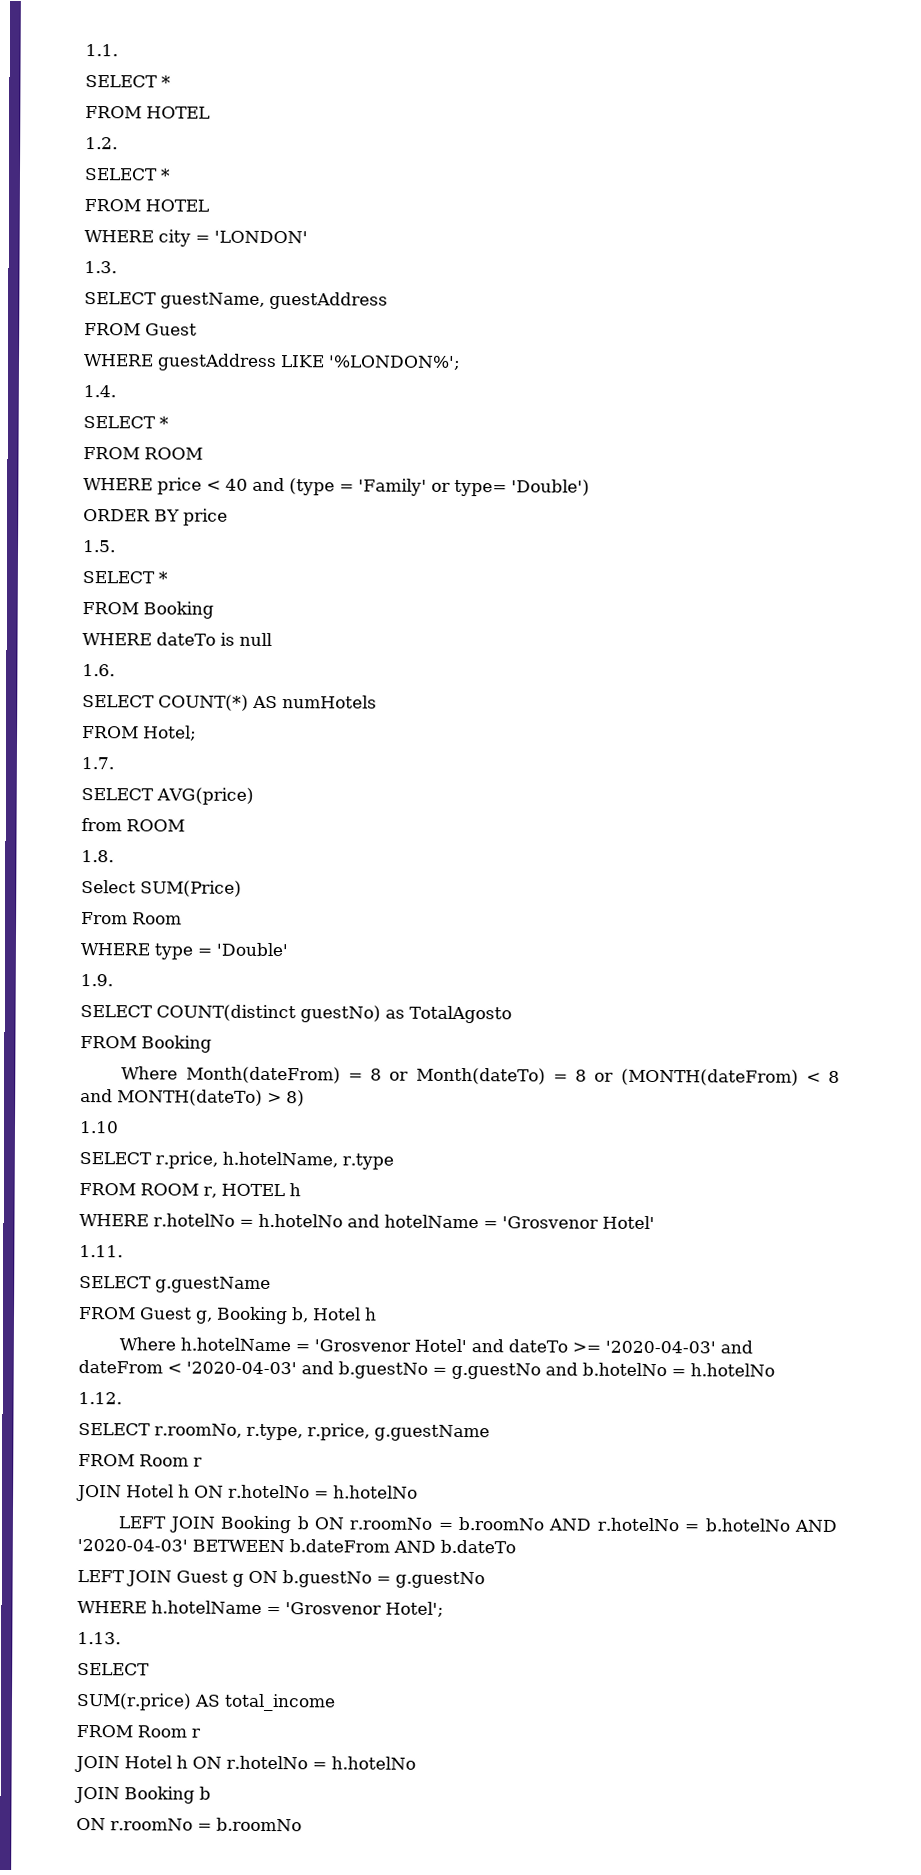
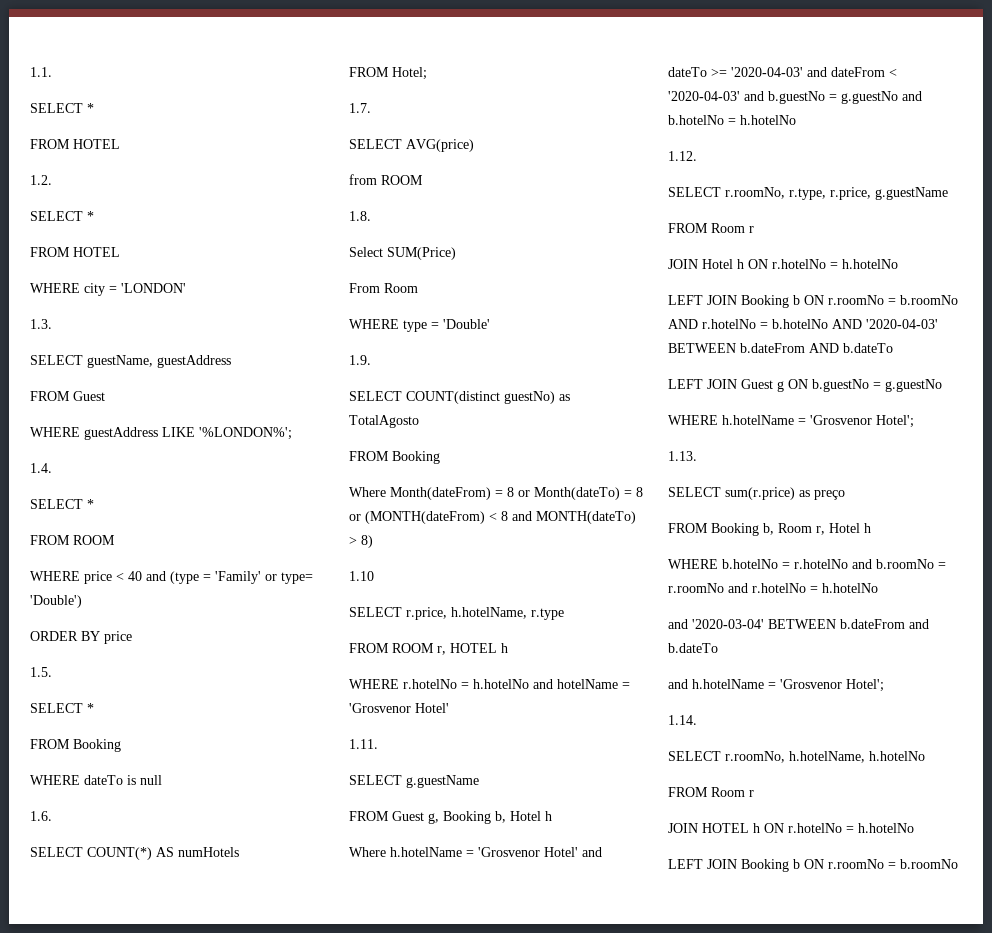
[76,1693,336,1712] [76,1725,201,1738] [74,1755,416,1773] [74,1786,211,1804] // SUM(r.price) AS total_income // FROM Room r // JOIN Hotel h ON r.hotelNo = h.hotelNo // JOIN Booking b // -> [725,487,845,500] [668,523,871,536] [668,559,946,569] [668,583,878,593] [668,619,929,629] [668,643,718,653] [668,679,884,692] [668,715,697,725] [668,751,925,763] [668,787,754,797] [668,823,914,833] [668,859,800,872] sum(r.price) as preço // FROM Booking b, Room r, Hotel h // WHERE b.hotelNo = r.hotelNo and b.roomNo = r.roomNo and r.hotelNo = h.hotelNo // and '2020-03-04' BETWEEN b.dateFrom and b.dateTo // and h.hotelName = 'Grosvenor Hotel'; // 1.14. // SELECT r.roomNo, h.hotelName, h.hotelNo // FROM Room r // JOIN HOTEL h ON r.hotelNo = h.hotelNo // LEFT JOIN Booking b

